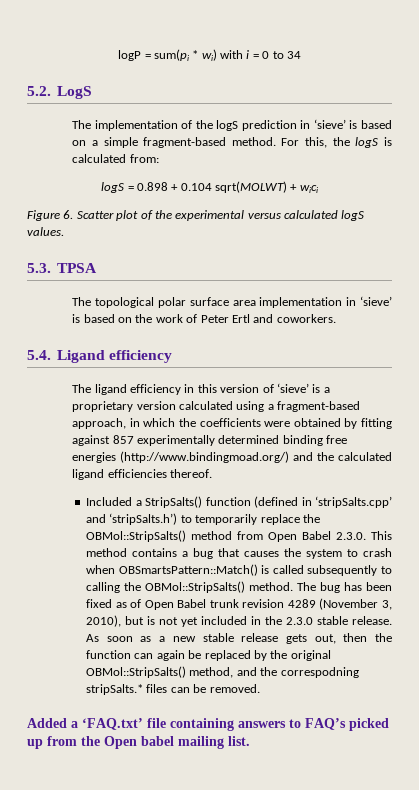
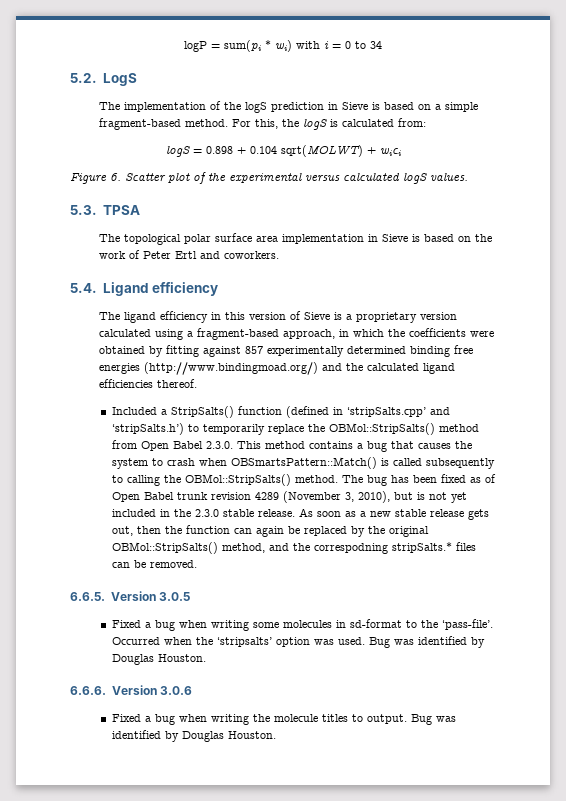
[313,119,346,129] ‘sieve’ -> [342,102,369,110] Sieve
[360,296,392,306] ‘sieve’ -> [382,234,409,242] Sieve
[276,383,309,393] ‘sieve’ -> [304,312,331,320] Sieve
[27,718,389,731] [27,736,250,749] Added a ‘FAQ.txt’ file containing answers to FAQ’s picked up from the Open babel mailing list. -> [70,591,190,601] [111,619,493,631] [111,636,485,648] [111,654,206,665] [70,685,192,695] [111,714,456,725] [111,730,276,742] 6.6.5. Version 3.0.5 // Fixed a bug when writing some molecules in sd-format to the ‘pass-file’. Occurred when the ‘stripsalts’ option was used. Bug was identified by Douglas Houston. // 6.6.6. Version 3.0.6 // Fixed a bug when writing the molecule titles to output. Bug was identified by Douglas Houston.

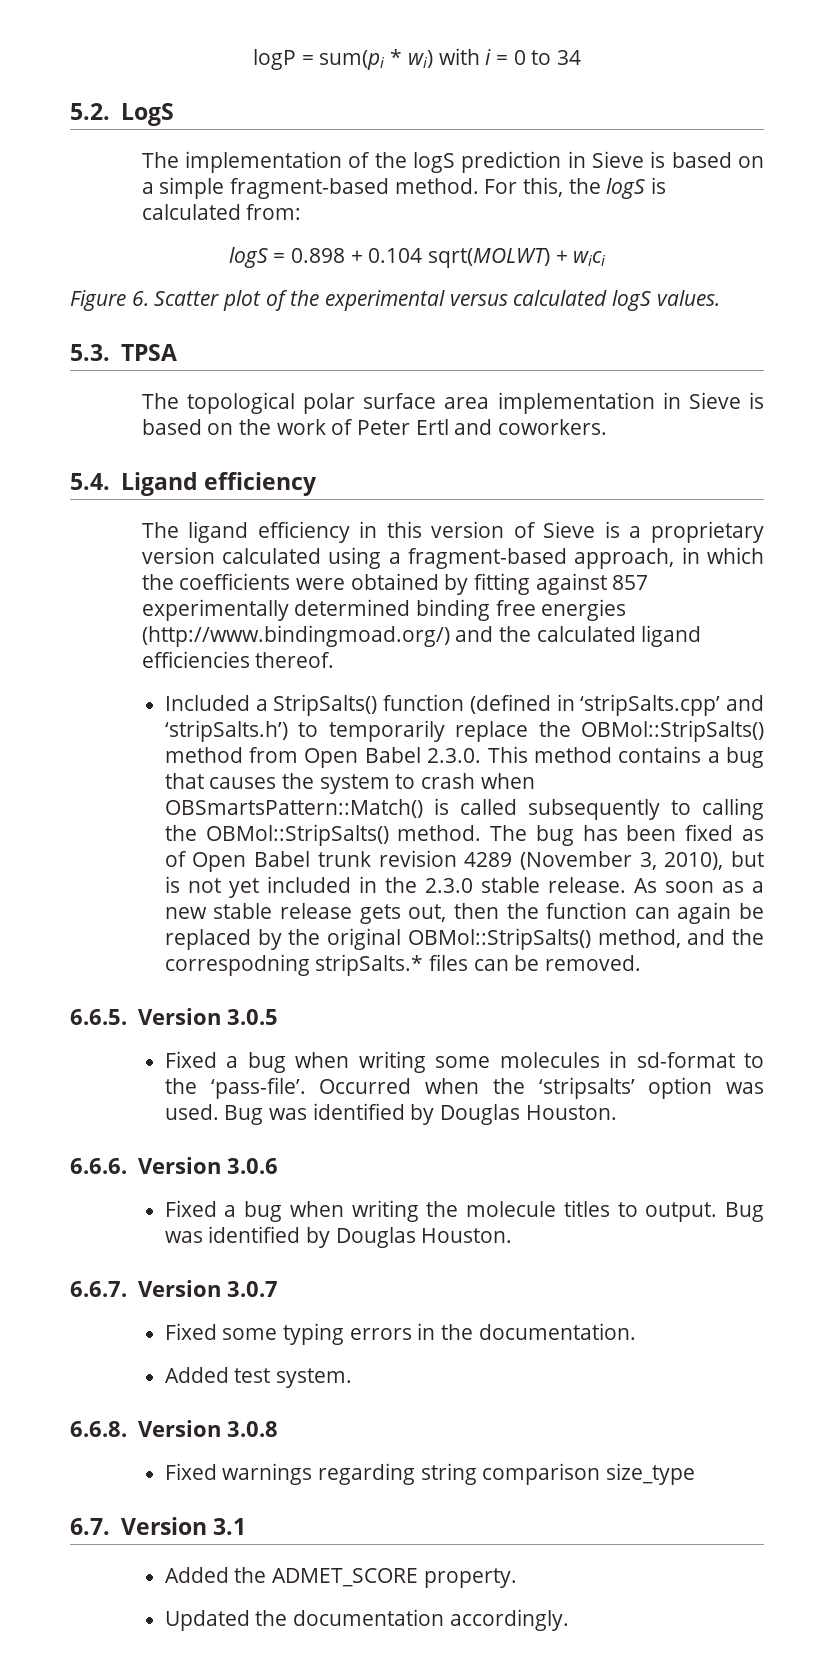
(276, 735) none -> [70,1280,278,1297] [164,1323,636,1345] [164,1367,353,1388] [70,1420,278,1437] [164,1463,696,1485] [70,1517,246,1535] [164,1567,517,1588] [164,1609,569,1631] // 6.6.7. Version 3.0.7 // Fixed some typing errors in the documentation. // Added test system. // 6.6.8. Version 3.0.8 // Fixed warnings regarding string comparison size_type // 6.7. Version 3.1 // Added the ADMET_SCORE property. // Updated the documentation accordingly.

